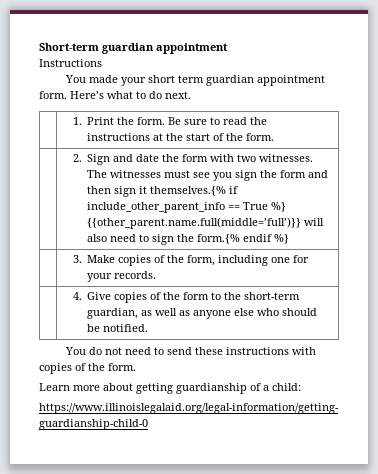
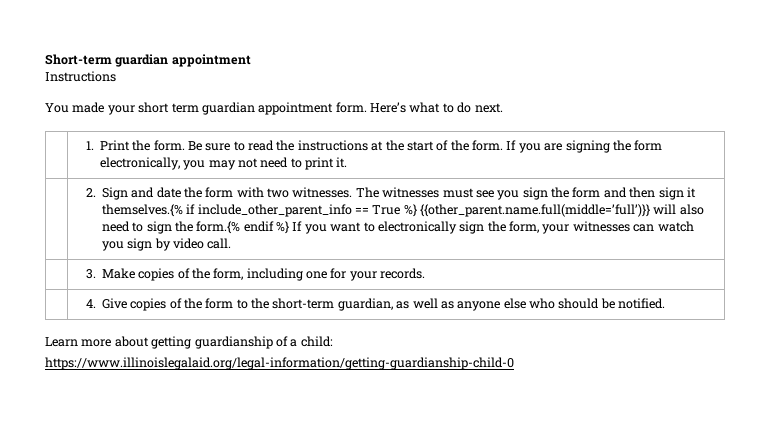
(275, 137) none -> [506,140,663,153] [99,157,348,170] If you are signing the form electronically, you may not need to print it.
(290, 239) none -> [292,221,694,234] [101,238,232,251] If you want to electronically sign the form, your witnesses can watch you sign by video call.
[64,347,316,355] [39,363,136,374] // You do not need to send these instructions with copies of the form. -> (666, 303) none

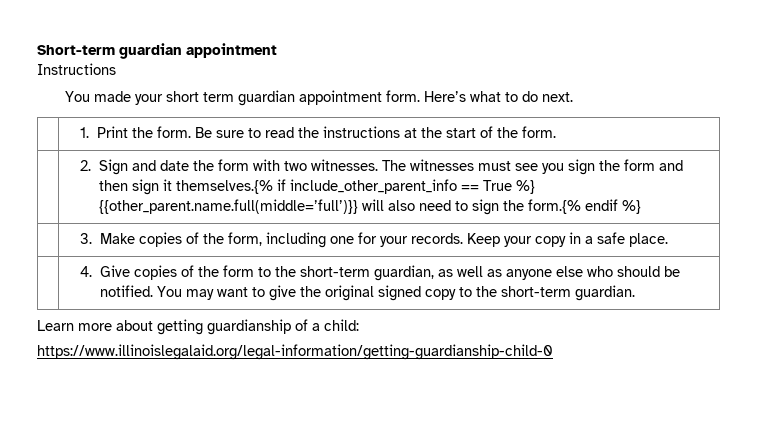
[506,140,663,153] [99,157,348,170] If you are signing the form electronically, you may not need to print it. -> (556, 132) none
[292,221,694,234] [101,238,232,251] If you want to electronically sign the form, your witnesses can watch you sign by video call. -> (641, 207) none
(426, 273) none -> [466,232,668,247] Keep your copy in a safe place.
(666, 303) none -> [156,285,635,301] You may want to give the original signed copy to the short-term guardian.

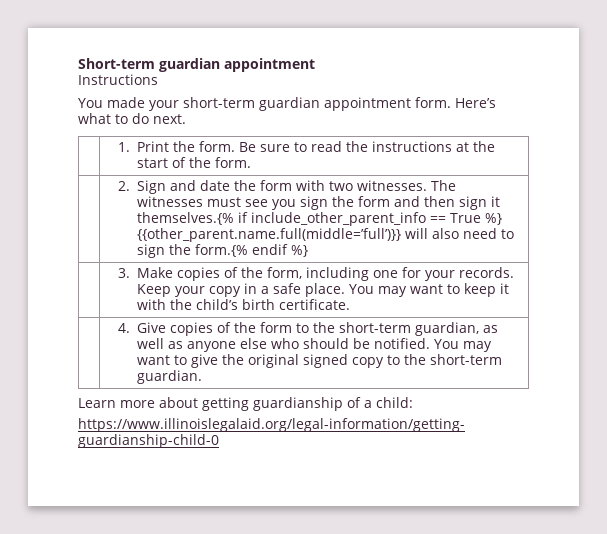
[166,91,235,102] short term -> [183,97,255,108] short-term
(668, 240) none -> [349,283,510,297] [137,299,351,310] You may want to keep it with the child’s birth certificate.

